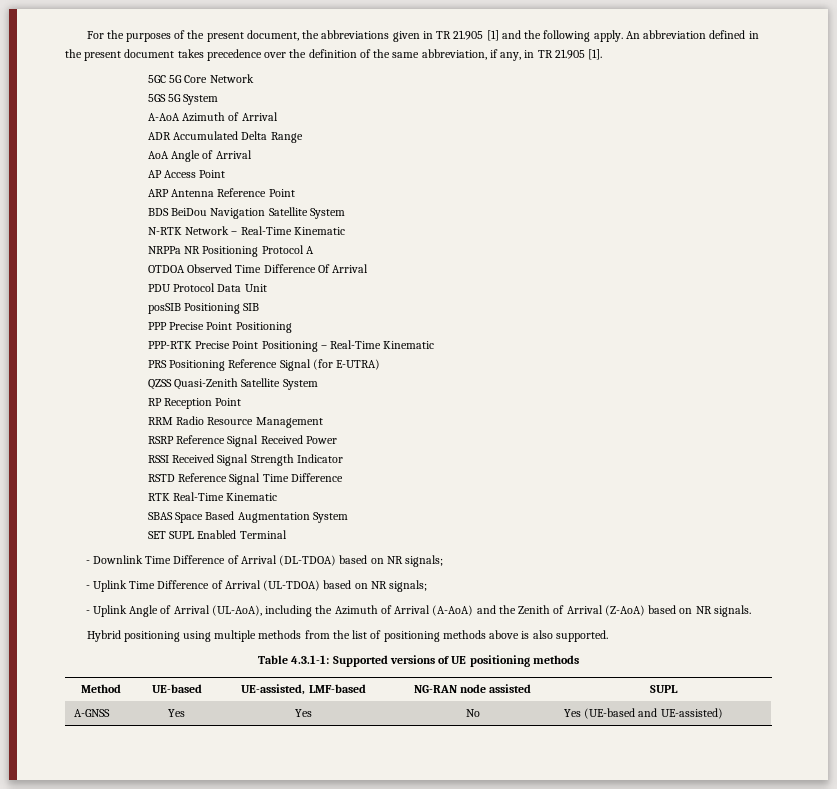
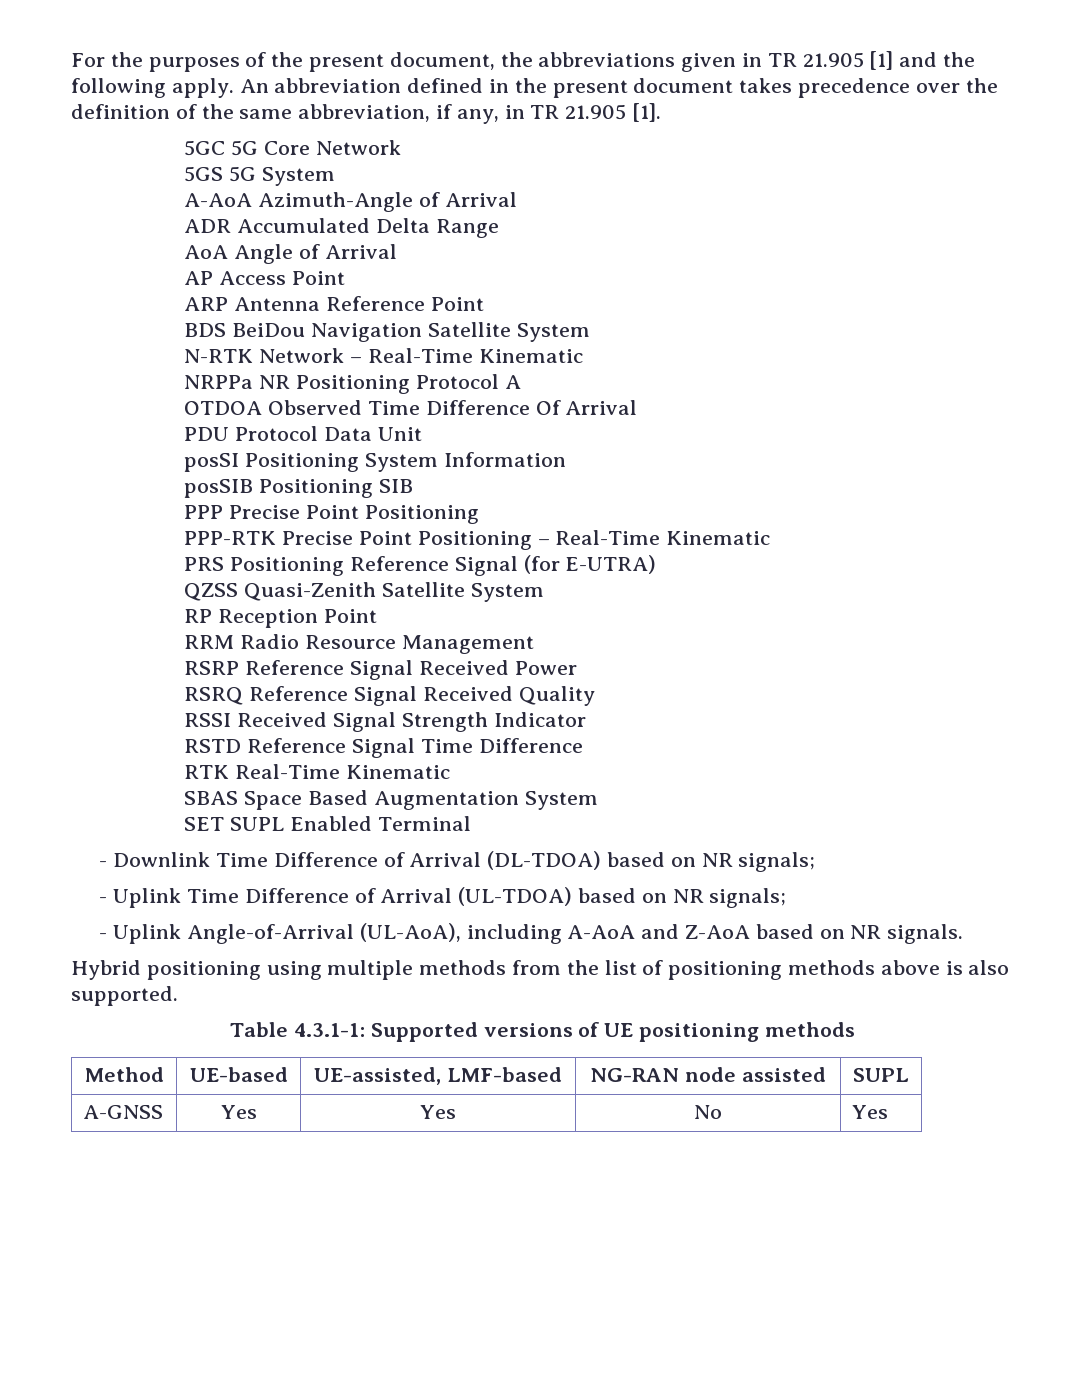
[182,112,226,122] Azimuth -> [258,192,414,212] Azimuth-Angle
(267, 288) none -> [184,452,566,472] // posSI Positioning System Information
(337, 440) none -> [184,686,595,706] // RSRQ Reference Signal Received Quality
[129,605,645,617] Angle of Arrival (UL-AoA), including the Azimuth of Arrival (A-AoA) and the Zenith of Arrival (Z-AoA) -> [186,923,750,944] Angle-of-Arrival (UL-AoA), including A-AoA and Z-AoA
[584,708,723,719] (UE-based and UE-assisted) -> (889, 1112) none

